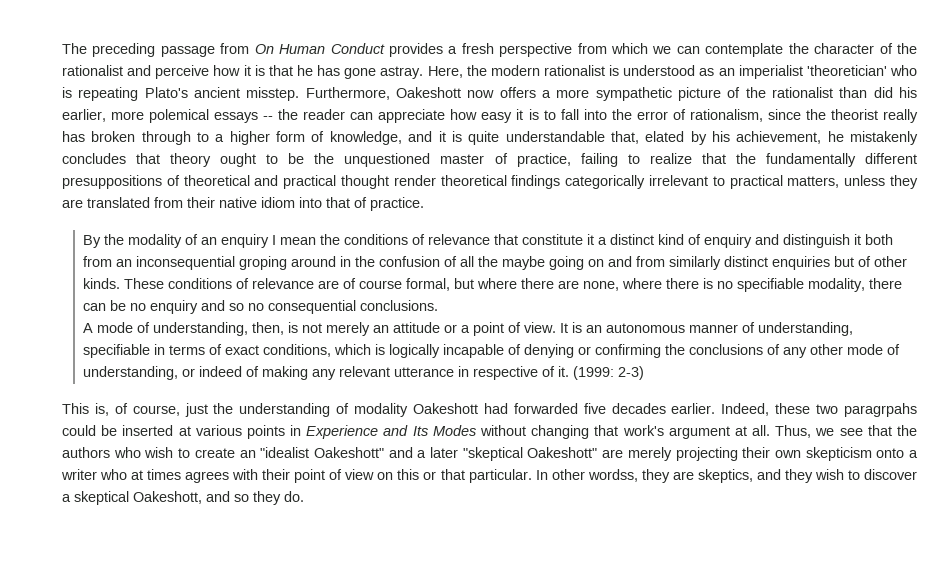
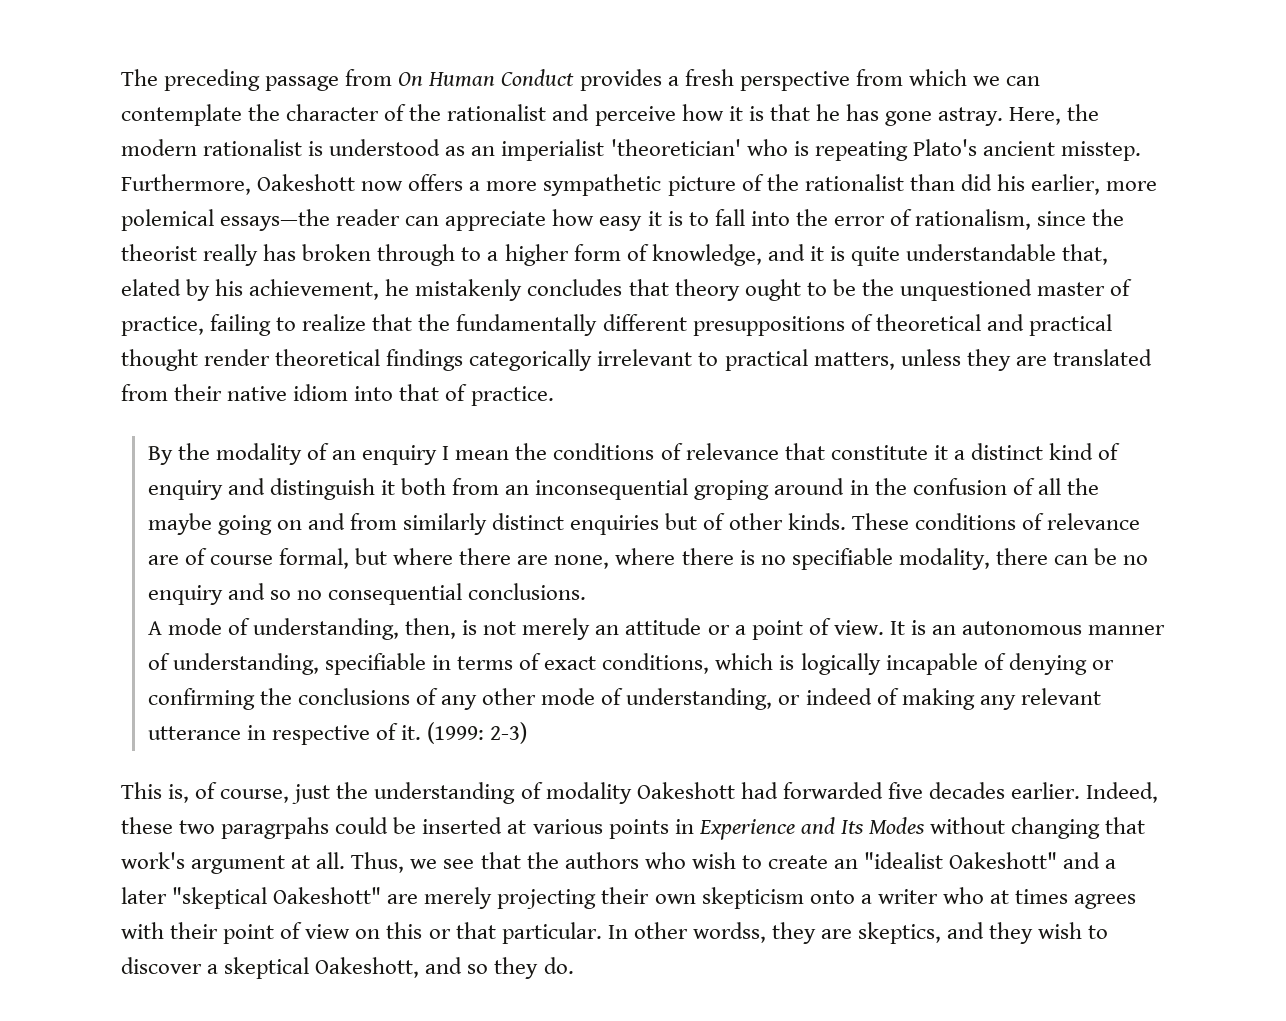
[214,109,299,123] essays -- the -> [220,209,331,231] essays—the

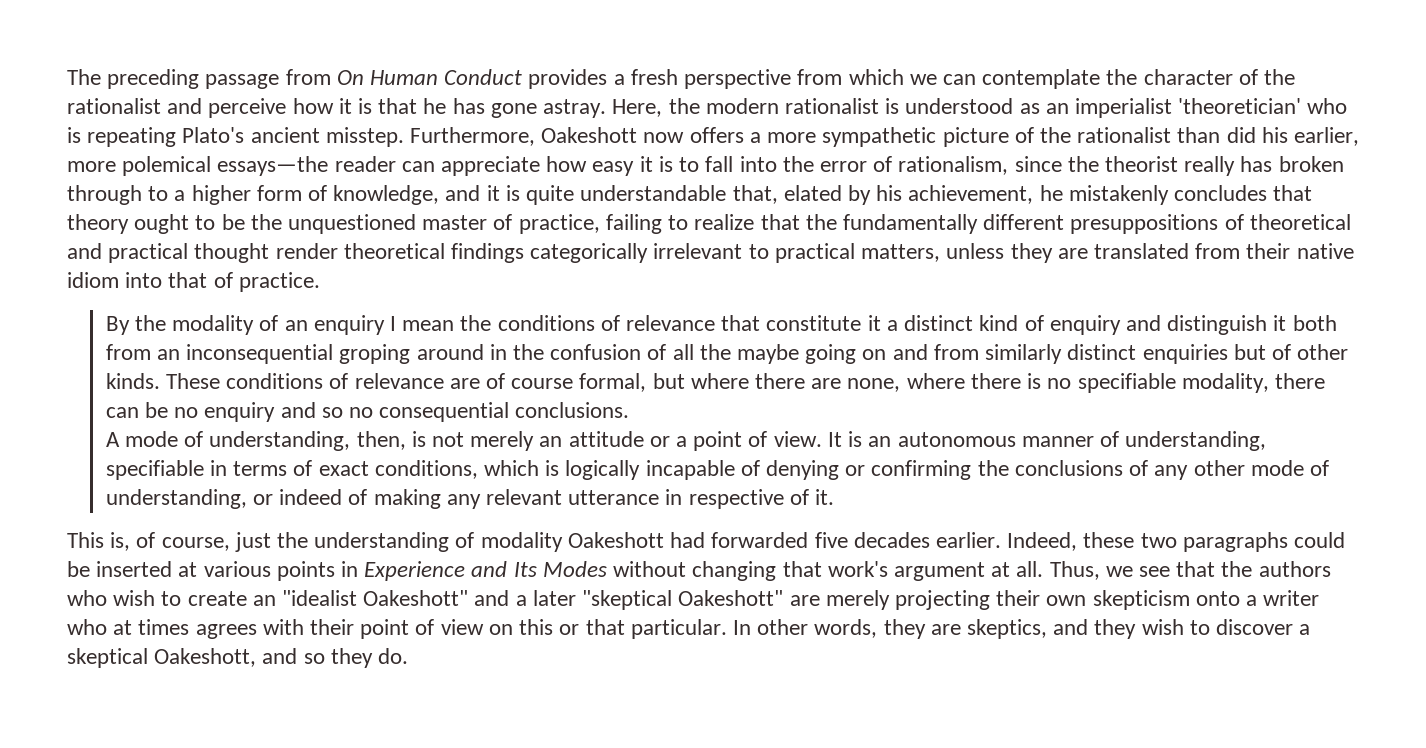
[427,722,528,744] (1999: 2-3) -> (835, 497) none
[221,817,330,839] paragrpahs -> [1182,532,1288,552] paragraphs
[692,922,766,943] wordss, -> [814,619,878,638] words,

